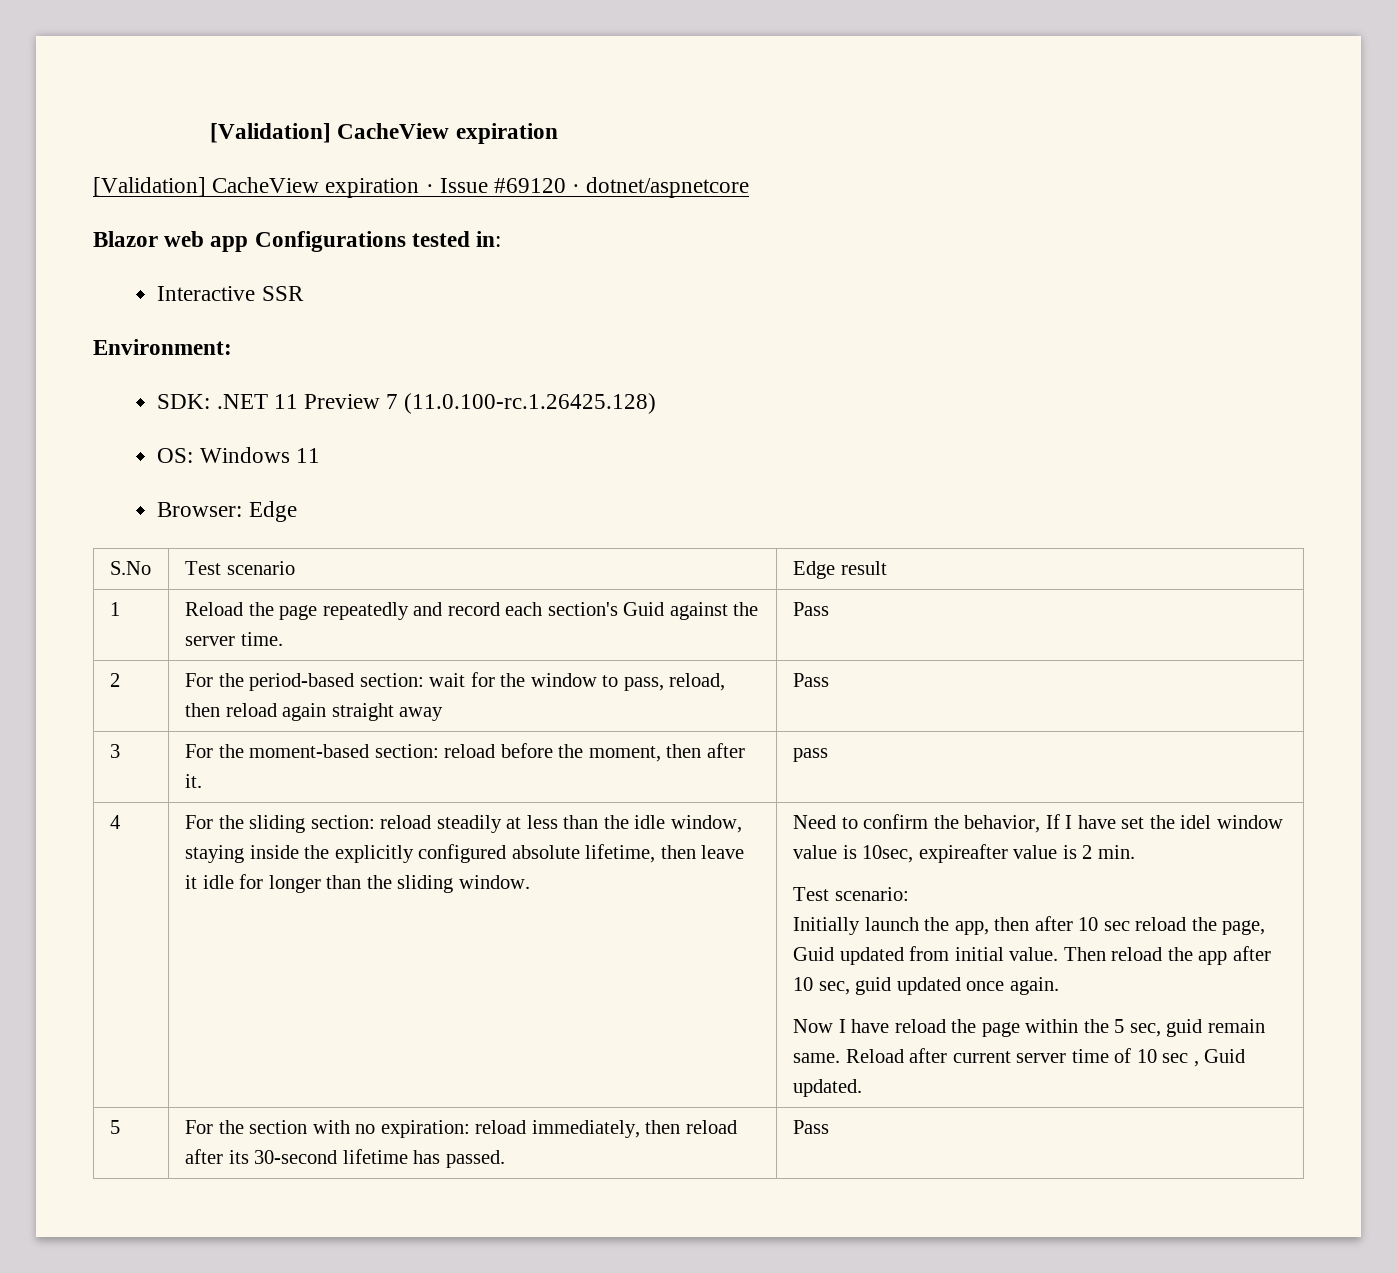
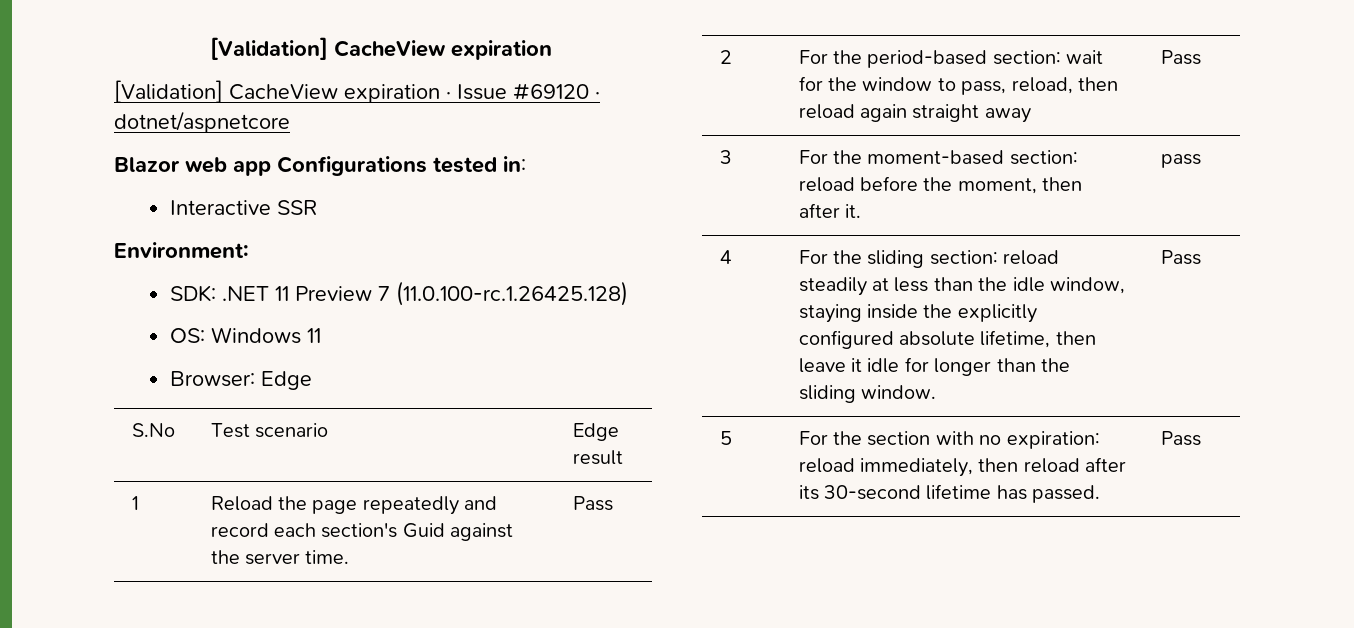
[792,814,1283,833] [792,844,1135,863] [792,887,909,901] [792,916,1266,935] [792,946,1271,965] [792,977,1059,995] [792,1019,1265,1037] [792,1048,1246,1067] [792,1079,862,1097] Need to confirm the behavior, If I have set the idel window value is 10sec, expireafter value is 2 min. // Test scenario: // Initially launch the app, then after 10 sec reload the page, Guid updated from initial value. Then reload the app after 10 sec, guid updated once again. // Now I have reload the page within the 5 sec, guid remain same. Reload after current server time of 10 sec , Guid updated. -> [1160,250,1201,265] Pass

